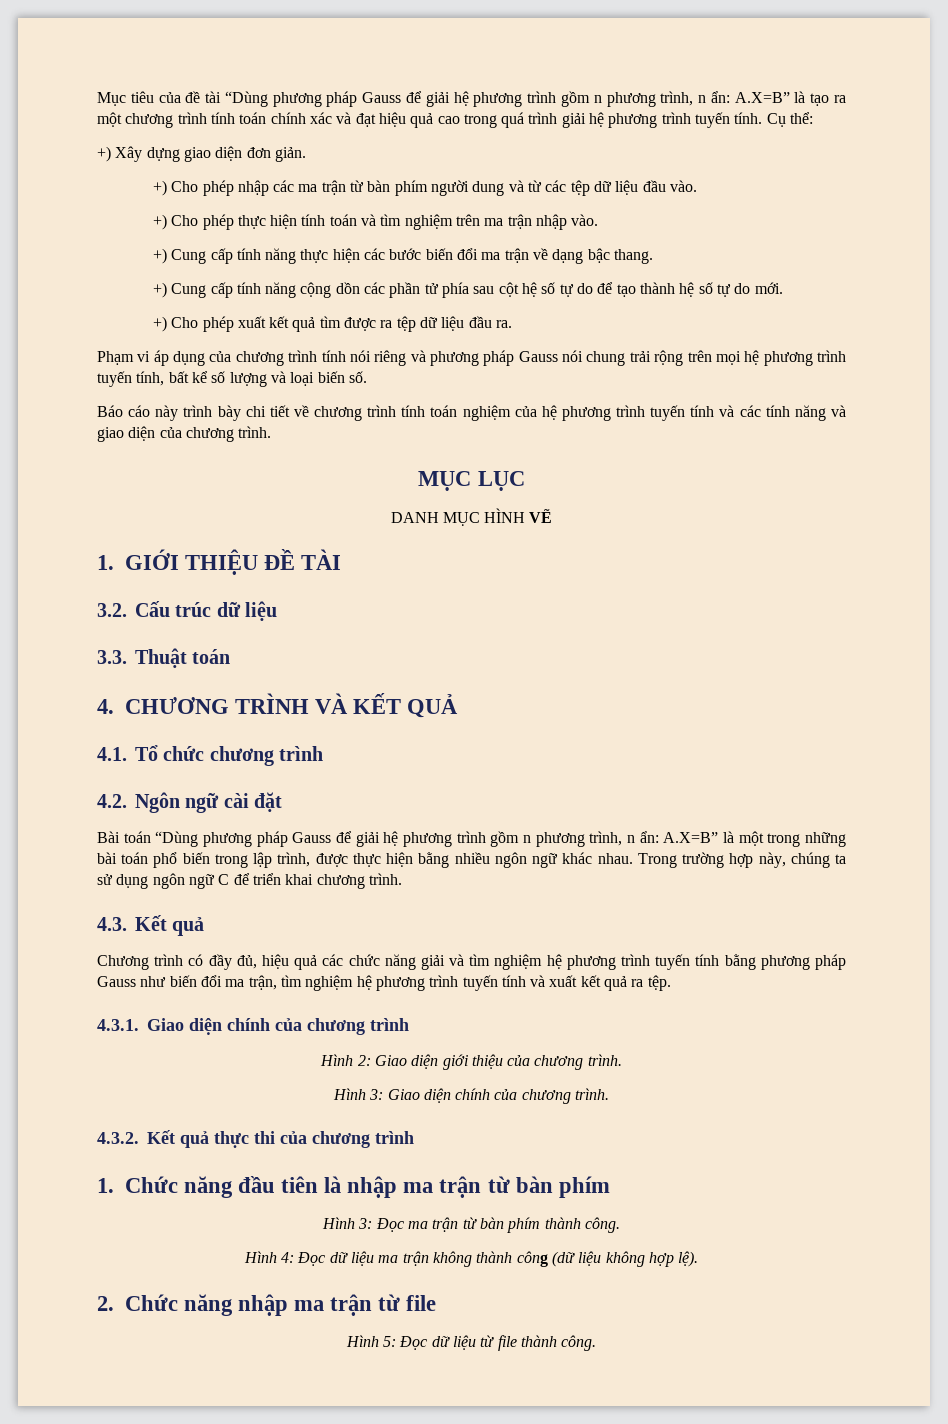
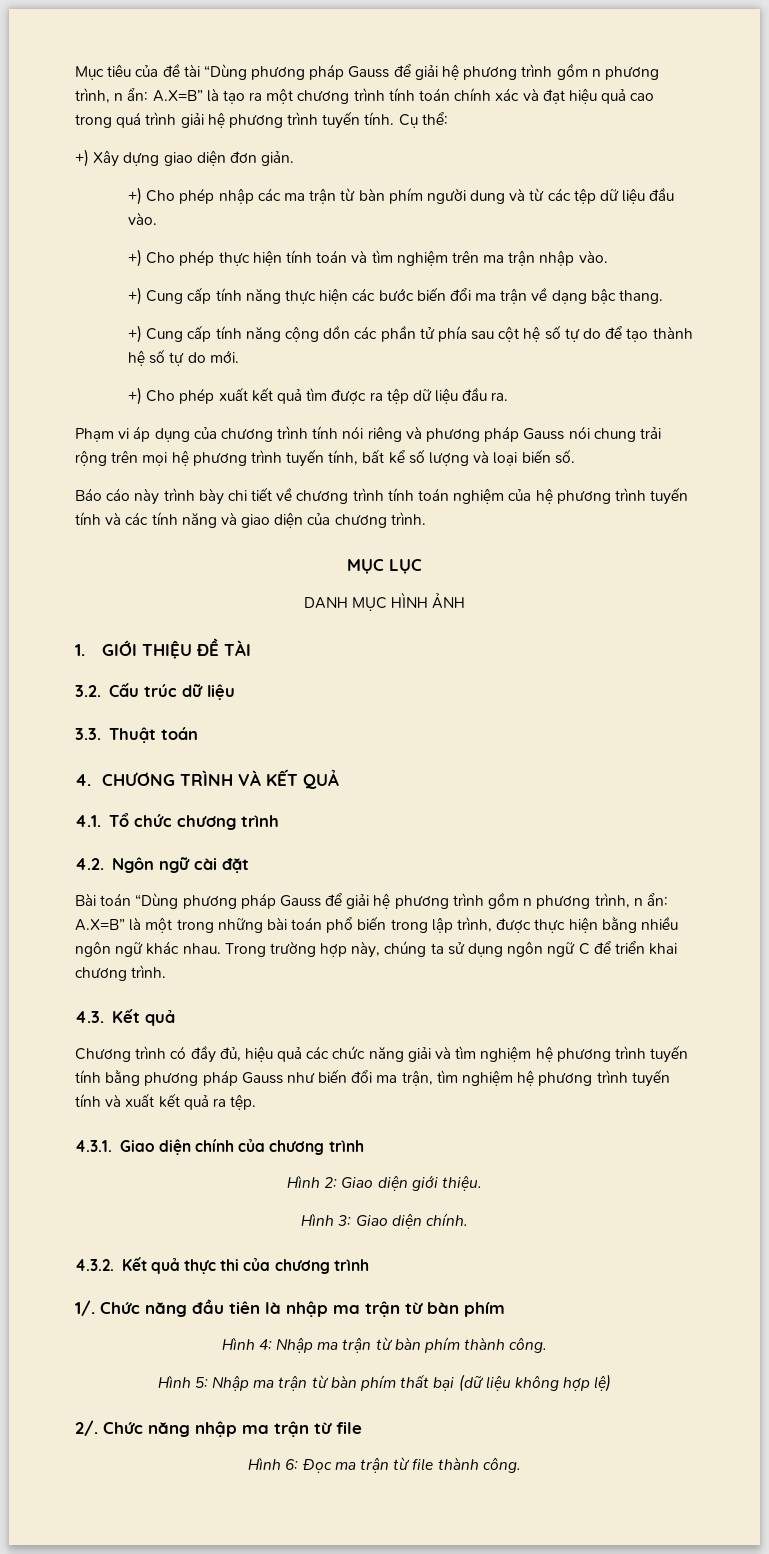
[529,509,553,523] VẼ -> [432,593,466,609] ẢNH
[471,1054,622,1070] thiệu của chương trình. -> [441,1175,482,1191] thiệu.
[455,1088,610,1104] chính của chương trình. -> [425,1213,468,1226] chính.
[97,1178,114,1193] 1. -> [75,1300,95,1316] 1/.
[358,1218,404,1232] 3: Đọc -> [258,1337,314,1353] 4: Nhập
[281,1251,548,1267] 4: Đọc dữ liệu ma trận không thành công -> [194,1374,455,1391] 5: Nhập ma trận từ bàn phím thất bại
[678,1251,699,1267] [97,1296,114,1311] lệ). // 2. -> [594,1374,612,1392] [75,1420,98,1436] lệ) // 2/.
[383,1335,476,1350] 5: Đọc dữ liệu -> [285,1457,389,1473] 6: Đọc ma trận

